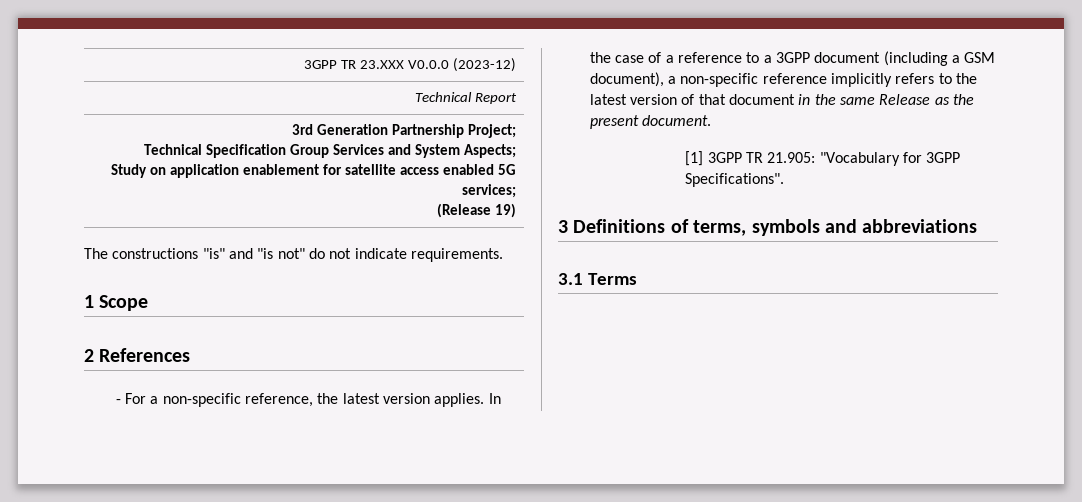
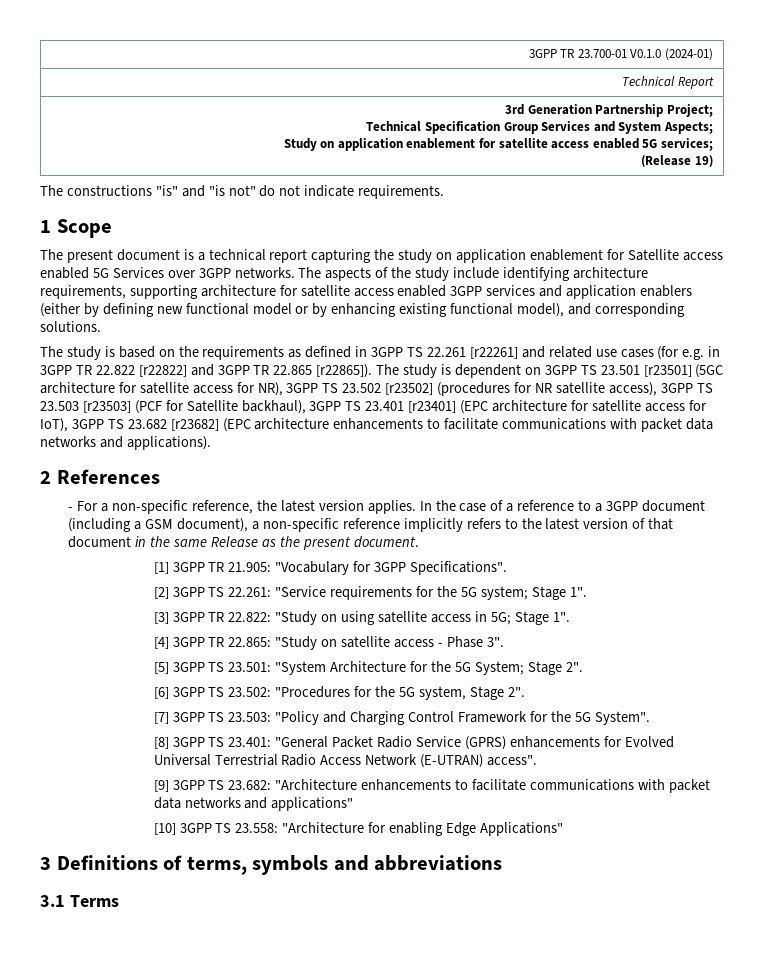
[303,58,516,72] 3GPP TR 23.XXX V0.0.0 (2023-12) -> [528,48,713,60] 3GPP TR 23.700-01 V0.1.0 (2024-01)
(149, 303) none -> [40,249,723,263] [40,267,648,281] [40,285,693,299] [40,303,685,317] [40,321,101,332] [40,346,721,360] [40,364,724,378] [40,382,713,396] [40,400,707,414] [40,418,713,432] [40,436,211,450] // The present document is a technical report capturing the study on application enablement for Satellite access enabled 5G Services over 3GPP networks. The aspects of the study include identifying architecture requirements, supporting architecture for satellite access enabled 3GPP services and application enablers (either by defining new functional model or by enhancing existing functional model), and corresponding solutions. // The study is based on the requirements as defined in 3GPP TS 22.261 [r22261] and related use cases (for e.g. in 3GPP TR 22.822 [r22822] and 3GPP TR 22.865 [r22865]). The study is dependent on 3GPP TS 23.501 [r23501] (5GC architecture for satellite access for NR), 3GPP TS 23.502 [r23502] (procedures for NR satellite access), 3GPP TS 23.503 [r23503] (PCF for Satellite backhaul), 3GPP TS 23.401 [r23401] (EPC architecture for satellite access for IoT), 3GPP TS 23.682 [r23682] (EPC architecture enhancements to facilitate communications with packet data networks and applications).
(785, 180) none -> [153,586,587,600] [153,611,570,625] [153,636,504,650] [153,661,583,675] [153,686,525,700] [153,711,650,725] [153,736,674,750] [153,754,538,768] [153,779,710,793] [153,797,354,811] [153,822,563,836] // [2] 3GPP TS 22.261: "Service requirements for the 5G system; Stage 1". // [3] 3GPP TR 22.822: "Study on using satellite access in 5G; Stage 1". // [4] 3GPP TR 22.865: "Study on satellite access - Phase 3". // [5] 3GPP TS 23.501: "System Architecture for the 5G System; Stage 2". // [6] 3GPP TS 23.502: "Procedures for the 5G system, Stage 2". // [7] 3GPP TS 23.503: "Policy and Charging Control Framework for the 5G System". // [8] 3GPP TS 23.401: "General Packet Radio Service (GPRS) enhancements for Evolved Universal Terrestrial Radio Access Network (E-UTRAN) access". // [9] 3GPP TS 23.682: "Architecture enhancements to facilitate communications with packet data networks and applications" // [10] 3GPP TS 23.558: "Architecture for enabling Edge Applications"

